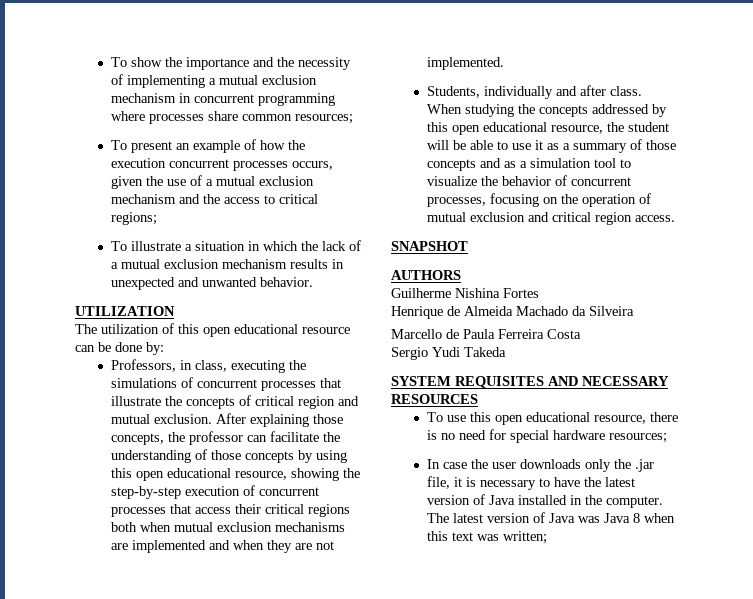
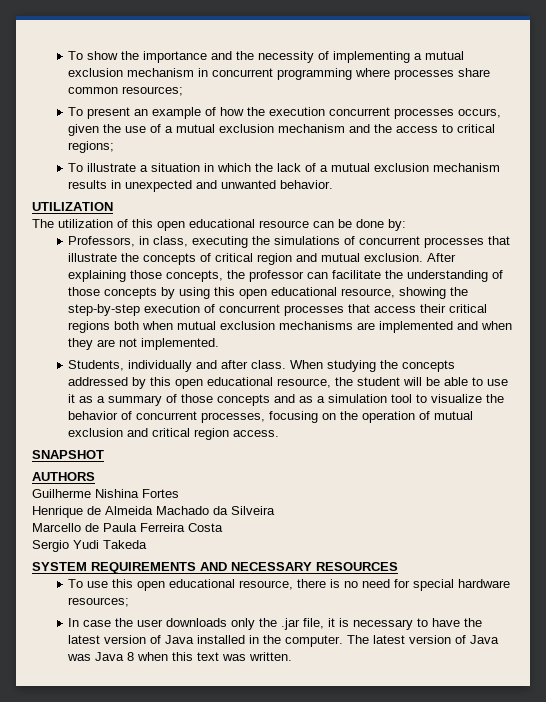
[455,376,544,388] REQUISITES -> [91,562,196,574] REQUIREMENTS
[502,531,547,544] written; -> [249,652,293,661] written.

